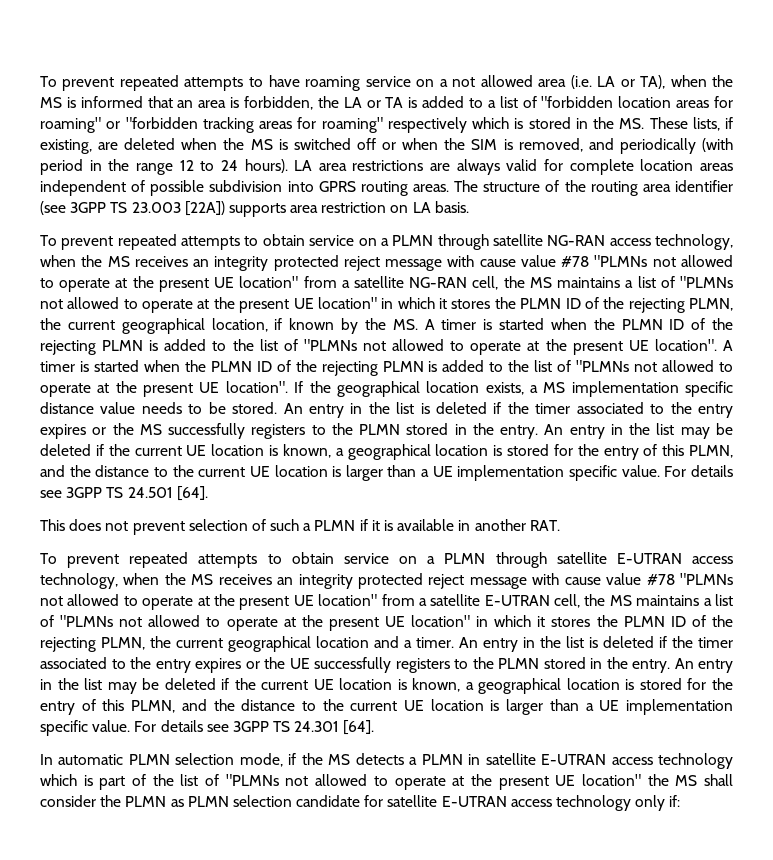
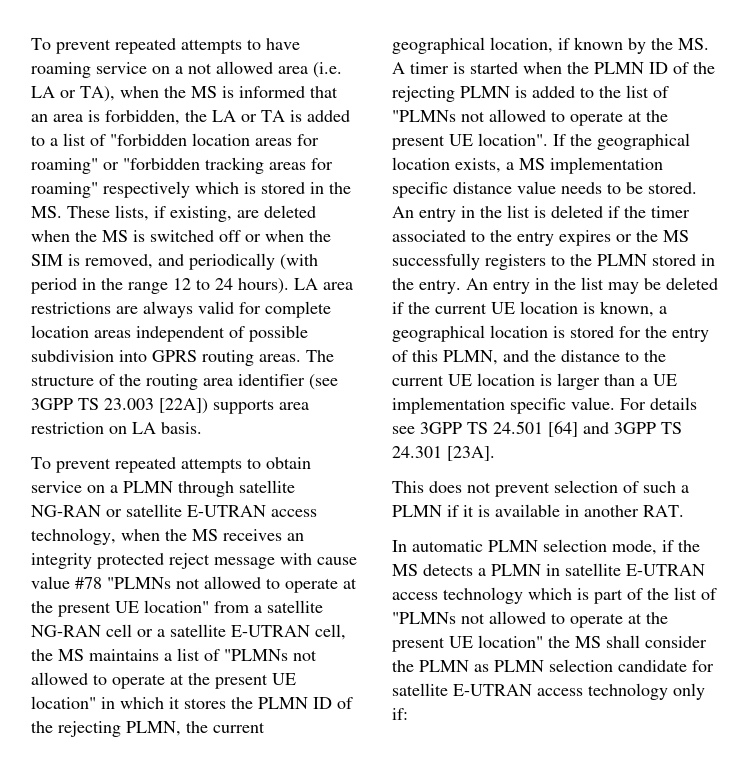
(606, 240) none -> [106,504,266,517] or satellite E-UTRAN
(468, 282) none -> [106,624,310,637] cell or a satellite E-UTRAN
[722,340,733,351] [40,360,733,376] [40,381,288,397] A timer is started when the PLMN ID of the rejecting PLMN is added to the list of "PLMNs not allowed to operate at the present UE location". -> (548, 139) none
[176,486,208,501] [64]. -> [548,421,682,437] [392,446,495,461] [64] and 3GPP TS 24.301 [23A].
[40,552,734,568] [40,573,734,589] [40,594,734,610] [40,615,733,631] [40,636,733,652] [40,657,733,673] [40,678,733,694] [40,699,733,715] [40,720,375,736] // To prevent repeated attempts to obtain service on a PLMN through satellite E-UTRAN access technology, when the MS receives an integrity protected reject message with cause value #78 "PLMNs not allowed to operate at the present UE location" from a satellite E-UTRAN cell, the MS maintains a list of "PLMNs not allowed to operate at the present UE location" in which it stores the PLMN ID of the rejecting PLMN, the current geographical location and a timer. An entry in the list is deleted if the timer associated to the entry expires or the UE successfully registers to the PLMN stored in the entry. An entry in the list may be deleted if the current UE location is known, a geographical location is stored for the entry of this PLMN, and the distance to the current UE location is larger than a UE implementation specific value. For details see 3GPP TS 24.301 [64]. -> (684, 511) none

